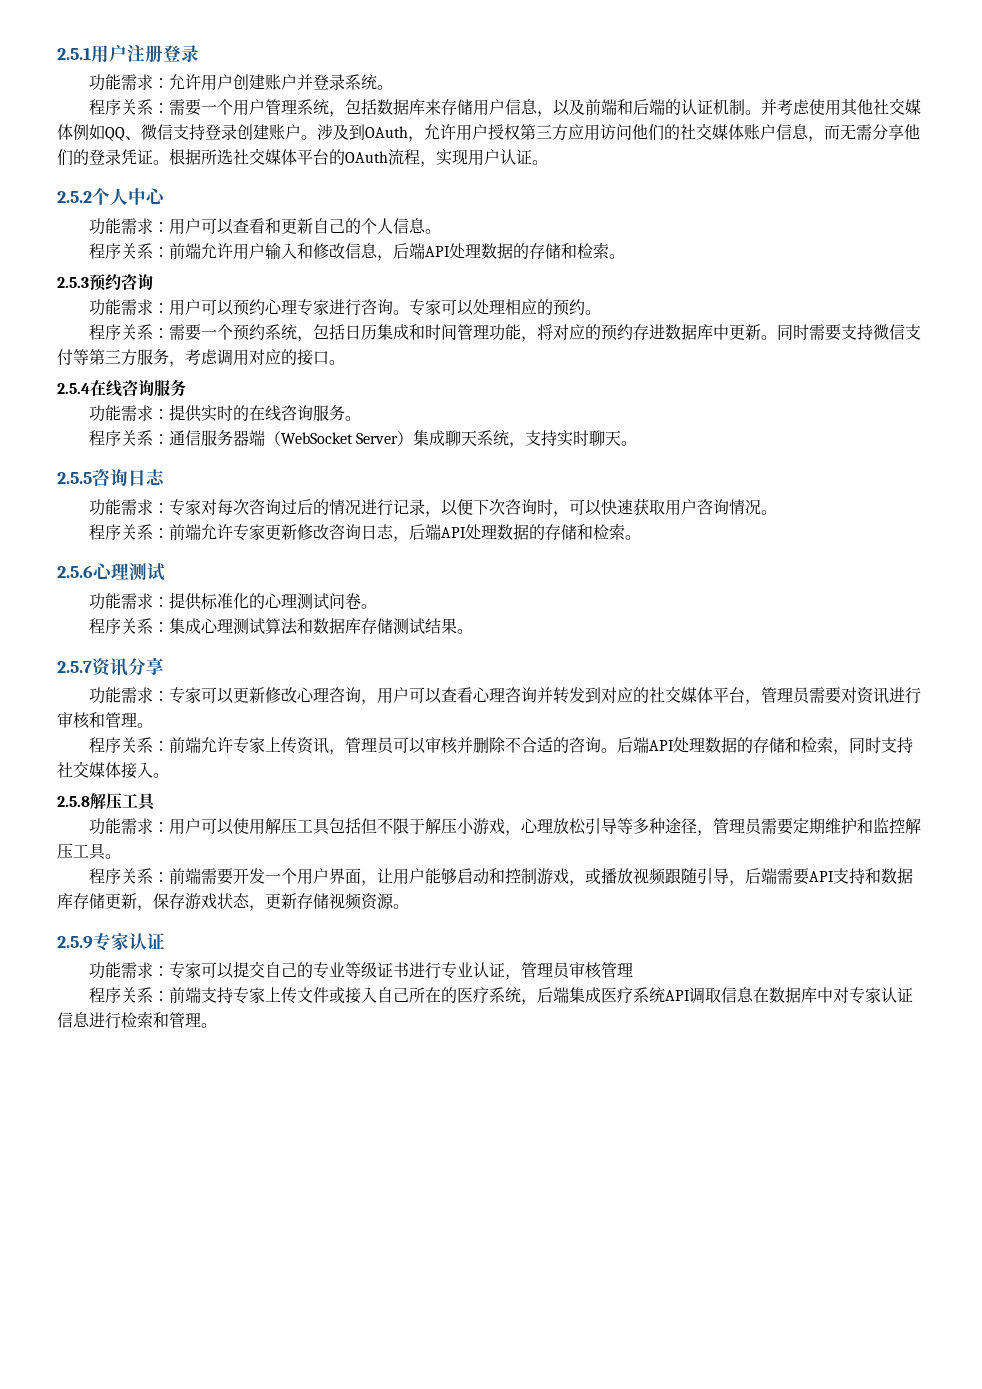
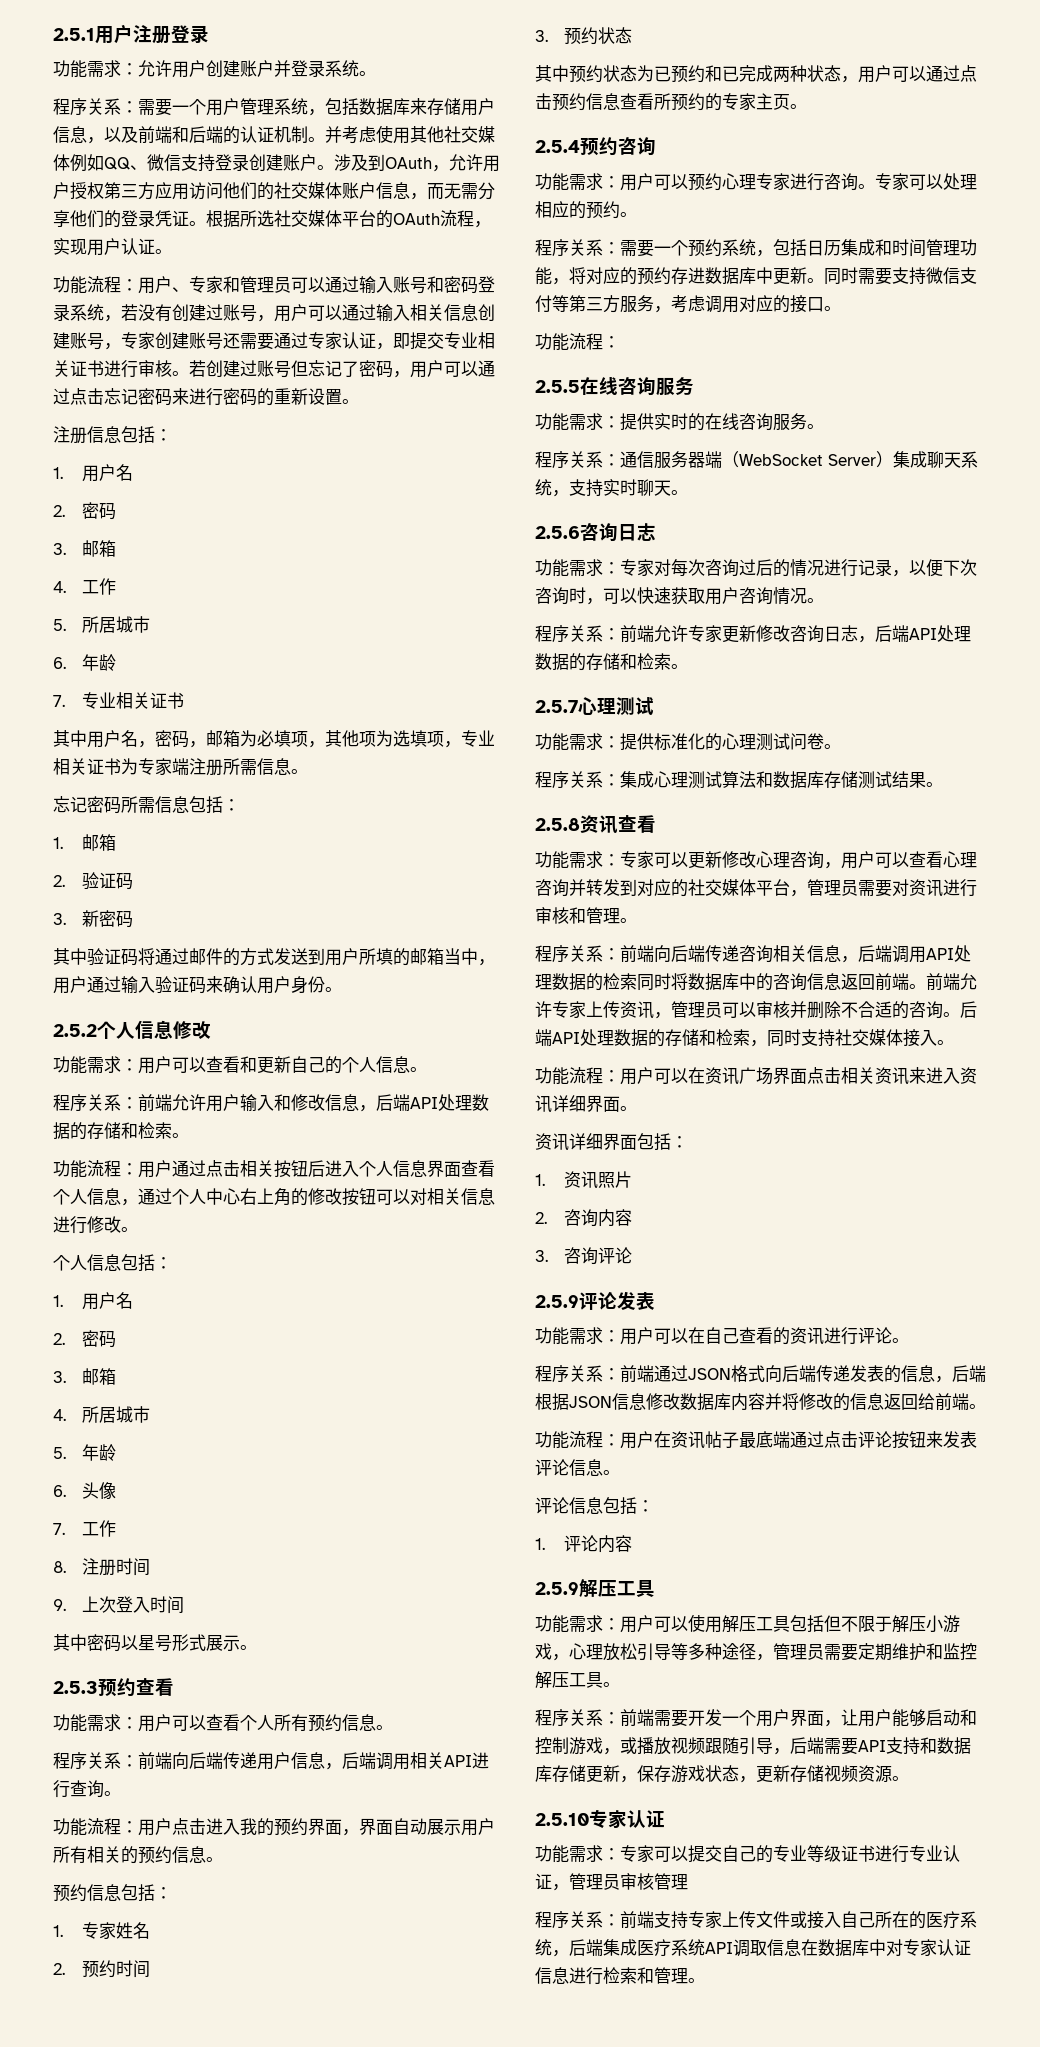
(548, 162) none -> [53,276,495,294] [53,304,495,322] [53,332,495,350] [53,360,495,378] [53,388,359,406] [53,426,172,444] [53,464,133,482] [53,502,116,520] [53,540,116,557] [53,578,116,595] [53,616,150,633] [53,654,116,671] [53,692,184,709] [53,730,495,748] [53,758,308,776] [53,796,240,814] [53,834,116,851] [53,872,133,890] [53,910,133,928] [53,948,495,966] [53,976,342,994] // 功能流程：用户、专家和管理员可以通过输入账号和密码登录系统，若没有创建过账号，用户可以通过输入相关信息创建账号，专家创建账号还需要通过专家认证，即提交专业相关证书进行审核。若创建过账号但忘记了密码，用户可以通过点击忘记密码来进行密码的重新设置。 // 注册信息包括： // 1.用户名 // 2.密码 // 3.邮箱 // 4.工作 // 5.所居城市 // 6.年龄 // 7.专业相关证书 // 其中用户名，密码，邮箱为必填项，其他项为选填项，专业相关证书为专家端注册所需信息。 // 忘记密码所需信息包括： // 1.邮箱 // 2.验证码 // 3.新密码 // 其中验证码将通过邮件的方式发送到用户所填的邮箱当中，用户通过输入验证码来确认用户身份。
[128,188,166,205] 中心 -> [135,1020,211,1039] 信息修改
[57,277,89,288] 2.5.3 -> [53,1160,495,1178] [53,1188,495,1206] [53,1216,138,1234] [53,1254,172,1271] [53,1292,133,1310] [53,1330,116,1348] [53,1368,116,1385] [53,1406,150,1423] [53,1444,116,1461] [53,1482,116,1499] [53,1520,116,1537] [53,1558,150,1576] [53,1596,184,1614] [53,1634,257,1652] [53,1678,174,1697] [53,1714,393,1732] [53,1752,489,1770] [53,1780,121,1798] [53,1818,495,1836] [53,1846,223,1864] [53,1884,172,1902] [53,1922,150,1940] [53,1960,150,1978] [535,27,632,45] [535,65,977,83] [535,93,807,111] [535,140,580,153] 功能流程：用户通过点击相关按钮后进入个人信息界面查看个人信息，通过个人中心右上角的修改按钮可以对相关信息进行修改。 // 个人信息包括： // 1.用户名 // 2.密码 // 3.邮箱 // 4.所居城市 // 5.年龄 // 6.头像 // 7.工作 // 8.注册时间 // 9.上次登入时间 // 其中密码以星号形式展示。 // 2.5.3预约查看 // 功能需求：用户可以查看个人所有预约信息。 // 程序关系：前端向后端传递用户信息，后端调用相关API进行查询。 // 功能流程：用户点击进入我的预约界面，界面自动展示用户所有相关的预约信息。 // 预约信息包括： // 1.专家姓名 // 2.预约时间 // 3.预约状态 // 其中预约状态为已预约和已完成两种状态，用户可以通过点击预约信息查看所预约的专家主页。 // 2.5.4
[57,383,90,394] 2.5.4 -> [535,333,620,351] [535,380,580,393] 功能流程： // 2.5.5
[57,472,92,484] 2.5.5 -> [535,526,580,539] 2.5.6
[57,565,93,578] 2.5.6 -> [535,700,578,713] 2.5.7
[57,657,164,676] 2.5.7资讯分享 -> [535,815,656,834] 2.5.8资讯查看
(201, 745) none -> [654,945,971,963] [535,973,960,991] 向后端传递咨询相关信息，后端调用API处理数据的检索同时将数据库中的咨询信息返回前端。前端
[57,796,90,807] 2.5.8 -> [535,1067,977,1085] [535,1095,637,1113] [535,1133,688,1151] [535,1171,632,1189] [535,1209,632,1227] [535,1247,632,1265] [535,1291,655,1310] [535,1327,909,1345] [535,1365,986,1383] [535,1393,986,1411] [535,1431,977,1449] [535,1459,620,1476] [535,1497,654,1514] [535,1535,632,1553] [535,1582,579,1595] 功能流程：用户可以在资讯广场界面点击相关资讯来进入资讯详细界面。 // 资讯详细界面包括： // 1.资讯照片 // 2.咨询内容 // 3.咨询评论 // 2.5.9评论发表 // 功能需求：用户可以在自己查看的资讯进行评论。 // 程序关系：前端通过JSON格式向后端传递发表的信息，后端根据JSON信息修改数据库内容并将修改的信息返回给前端。 // 功能流程：用户在资讯帖子最底端通过点击评论按钮来发表评论信息。 // 评论信息包括： // 1.评论内容 // 2.5.9
[57,936,93,949] 2.5.9 -> [535,1813,589,1826] 2.5.10

